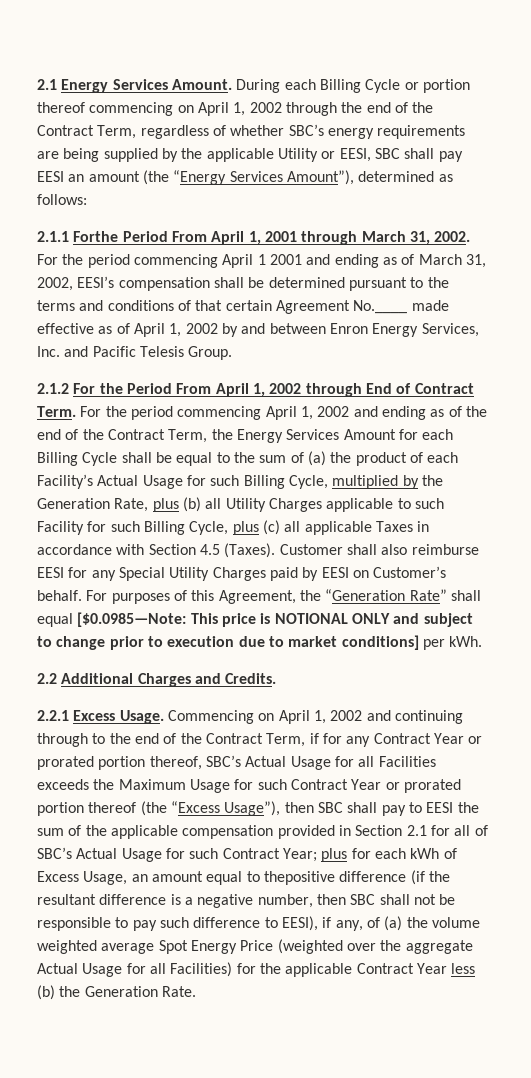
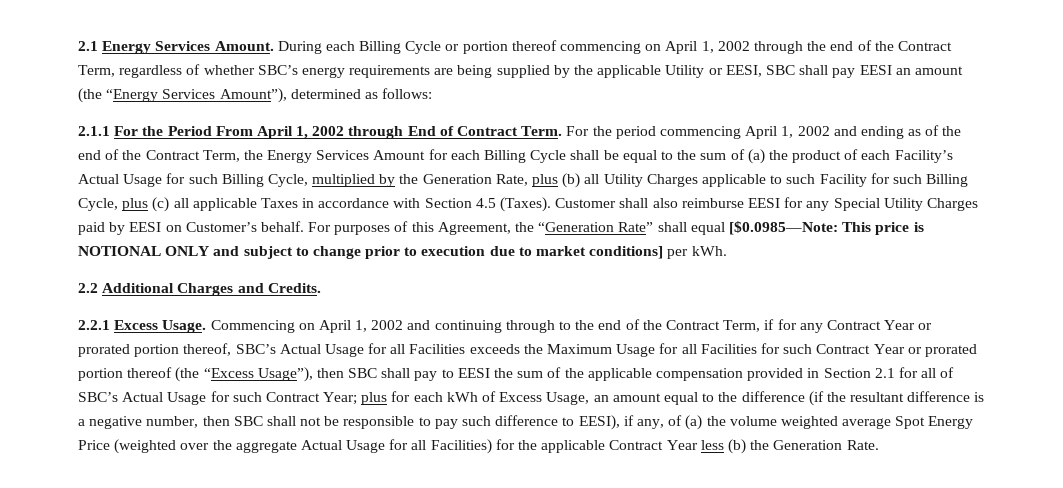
[73,231,471,245] [37,254,486,268] [37,276,449,291] [37,300,449,314] [37,323,479,337] [37,346,233,360] [37,383,69,394] Forthe Period From April 1, 2001 through March 31, 2002. For the period commencing April 1 2001 and ending as of March 31, 2002, EESI’s compensation shall be determined pursuant to the terms and conditions of that certain Agreement No.____ made effective as of April 1, 2002 by and between Enron Energy Services, Inc. and Pacific Telesis Group. // 2.1.2 -> (110, 131) none
(254, 784) none -> [681,343,780,354] all Facilities for
[263,871,335,885] thepositive -> [718,392,738,402] the

